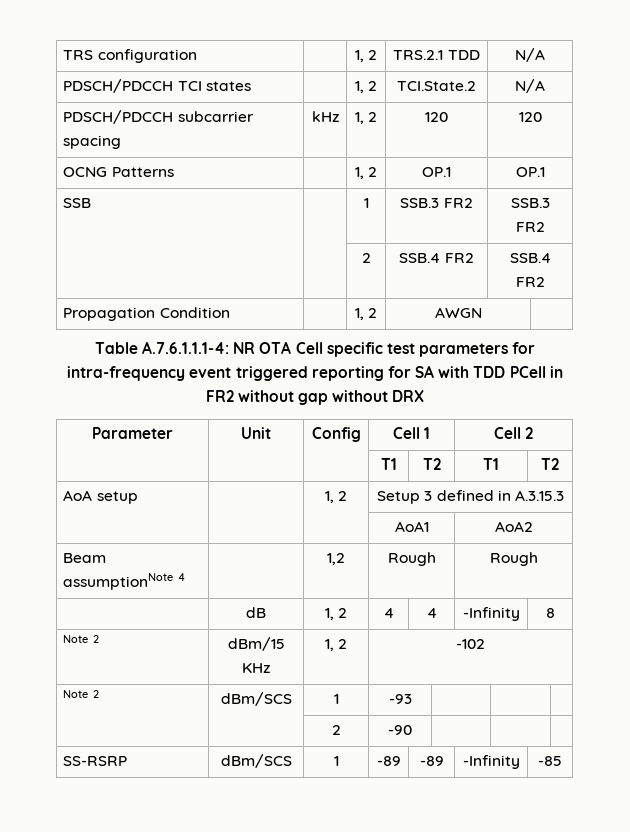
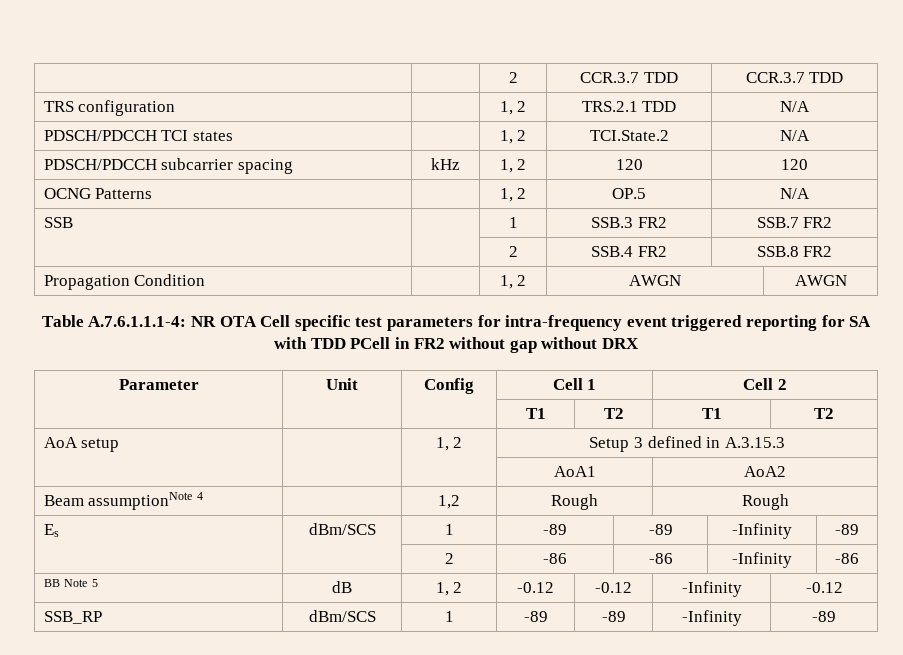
(63, 55) none -> [508,72,518,83] [580,72,678,83] [745,72,844,83] | | 2 | CCR.3.7 TDD | CCR.3.7 TDD //
[422,167,451,177] [515,167,545,177] OP.1 | OP.1 -> [612,188,646,199] [780,188,810,199] OP.5 | N/A
[510,198,550,208] SSB.3 -> [756,217,799,228] SSB.7
[509,253,551,263] SSB.4 -> [756,246,799,257] SSB.8
(482, 312) none -> [794,275,847,286] AWGN
[246,607,266,618] [324,608,348,620] [383,608,394,618] [426,608,437,618] [462,607,520,621] [545,608,555,618] [63,635,99,643] [227,637,285,651] [242,663,270,673] [324,639,348,651] [456,639,485,649] [63,690,99,698] [220,692,292,706] [333,694,339,704] [388,694,412,704] [331,725,341,735] [388,725,412,735] [63,756,128,766] [220,754,292,768] [333,756,339,766] [376,756,401,766] [419,756,444,766] [462,755,520,769] [538,756,562,766] | dB | 1, 2 | 4 | 4 | -Infinity | 8 // Note 2 | dBm/15 KHz | 1, 2 | -102 // Note 2 | dBm/SCS | 1 | -93 | | | // | | 2 | -90 | | | // SS-RSRP | dBm/SCS | 1 | -89 | -89 | -Infinity | -85 -> [43,524,59,537] [308,523,376,535] [444,524,454,535] [543,524,567,535] [648,524,673,535] [732,523,792,539] [835,524,859,535] [444,553,454,564] [543,553,567,564] [648,553,673,564] [732,552,792,568] [835,553,859,564] [43,579,98,587] [332,581,352,593] [435,582,463,596] [517,582,554,593] [595,582,632,593] [681,581,742,597] [805,582,843,593] [43,611,102,624] [308,610,376,622] [444,611,454,622] [523,611,548,622] [601,611,626,622] [681,610,742,626] [812,611,836,622] Es | dBm/SCS | 1 | -89 | -89 | -Infinity | -89 // | | 2 | -86 | -86 | -Infinity | -86 // BB Note 5 | dB | 1, 2 | -0.12 | -0.12 | -Infinity | -0.12 // SSB_RP | dBm/SCS | 1 | -89 | -89 | -Infinity | -89

